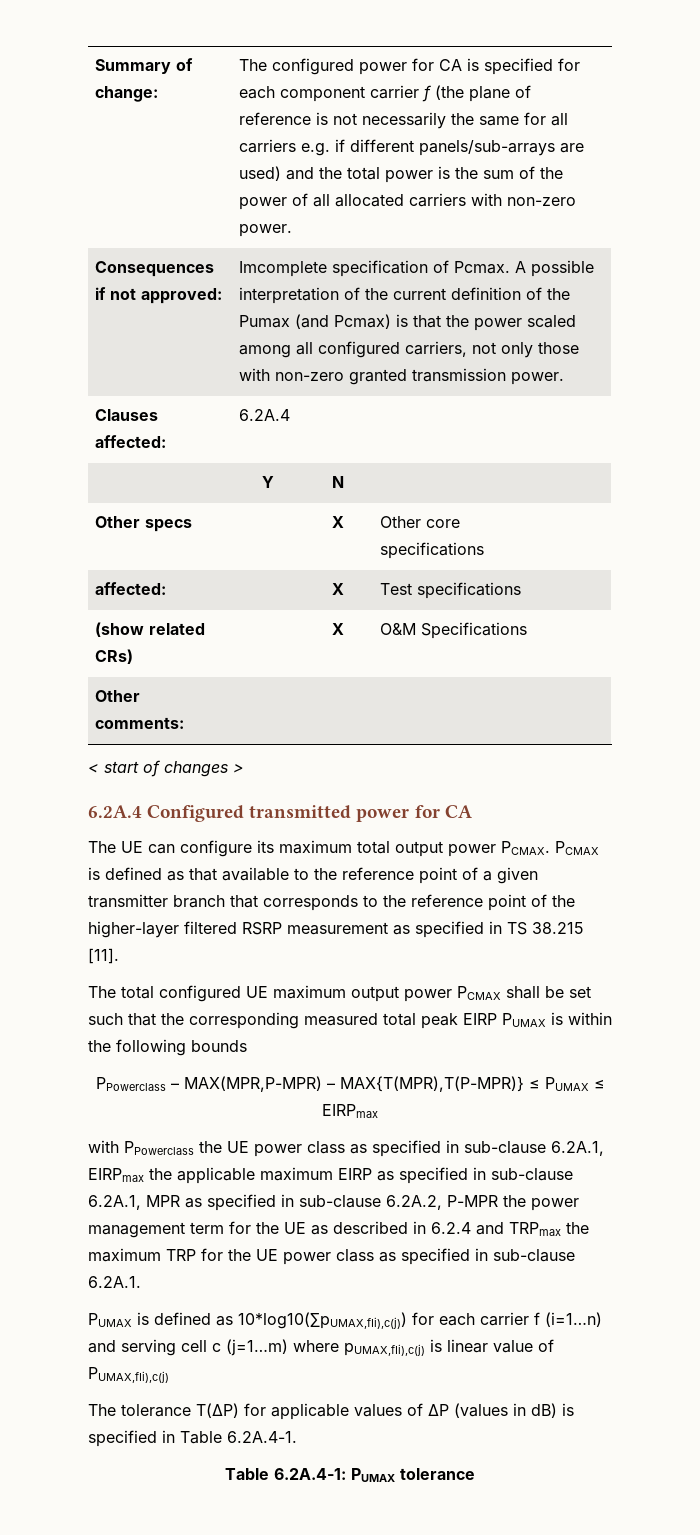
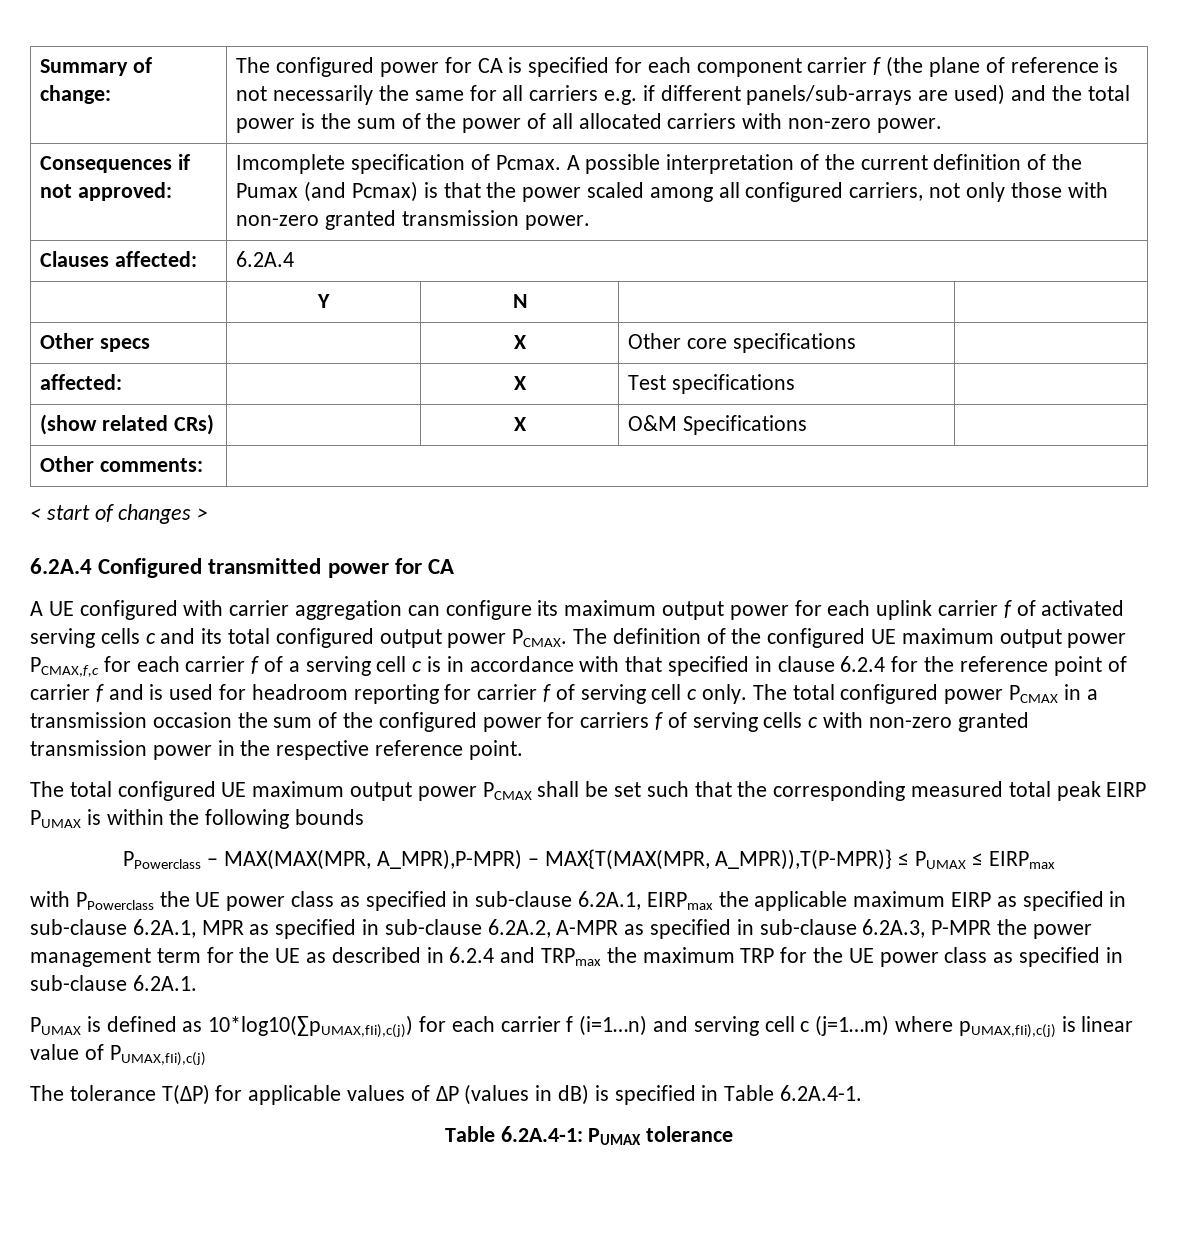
[88,840,599,857] [88,867,538,884] [88,894,575,911] [88,921,584,938] [88,948,119,964] The UE can configure its maximum total output power PCMAX. PCMAX is defined as that available to the reference point of a given transmitter branch that corresponds to the reference point of the higher-layer filtered RSRP measurement as specified in TS 38.215 [11]. -> [30,600,1125,620] [30,628,1127,648] [30,656,1127,677] [30,684,1098,704] [30,712,1029,732] [30,740,523,760] A UE configured with carrier aggregation can configure its maximum output power for each uplink carrier f of activated serving cells c and its total configured output power PCMAX. The definition of the configured UE maximum output power PCMAX,f,c for each carrier f of a serving cell c is in accordance with that specified in clause 6.2.4 for the reference point of carrier f and is used for headroom reporting for carrier f of serving cell c only. The total configured power PCMAX in a transmission occasion the sum of the configured power for carriers f of serving cells c with non-zero granted transmission power in the respective reference point.
[183,1076,524,1092] MAX(MPR,P-MPR) – MAX{T(MPR),T(P-MPR)} -> [224,849,893,870] MAX(MAX(MPR, A_MPR),P-MPR) – MAX{T(MAX(MPR, A_MPR)),T(P-MPR)}
(442, 1202) none -> [556,919,926,939] A-MPR as specified in sub-clause 6.2A.3,

